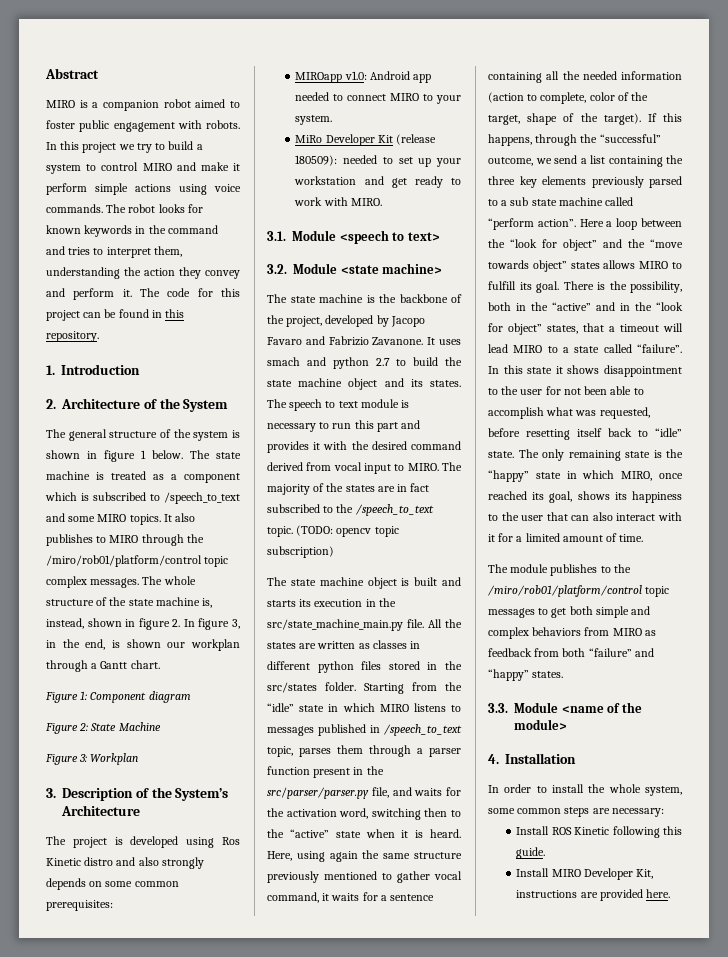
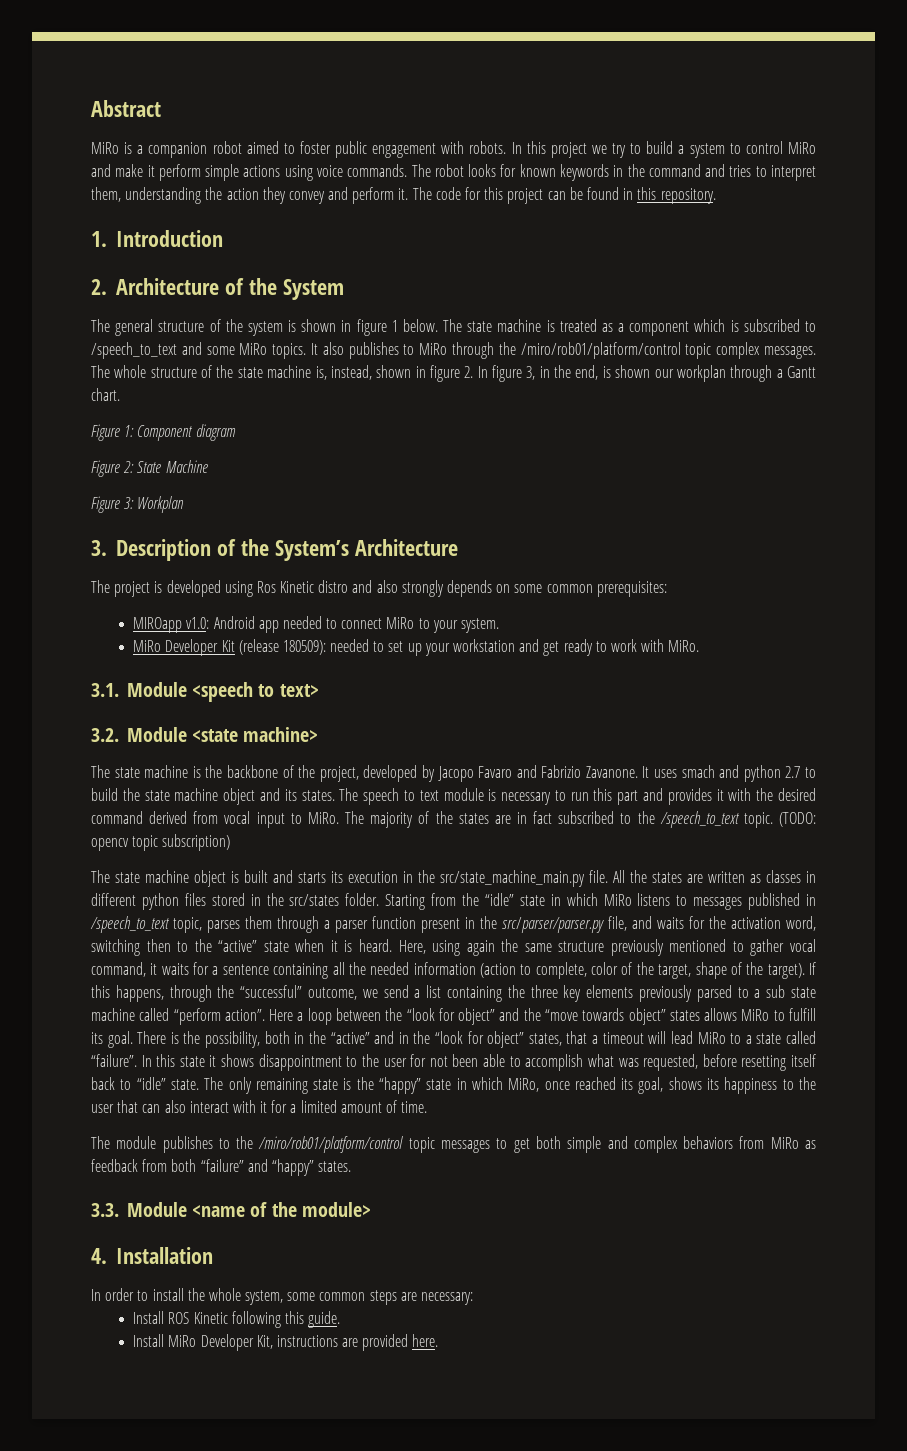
[46,100,75,108] MIRO -> [91,142,119,154] MiRo
[142,163,172,171] MIRO -> [788,142,817,154] MiRo
[97,514,127,522] MIRO -> [239,343,268,355] MiRo
[109,535,139,543] MIRO -> [419,343,448,355] MiRo
[390,93,420,101] MIRO -> [386,617,415,629] MiRo
[350,198,382,206] MIRO. -> [668,640,700,652] MiRo.
[407,463,439,471] MIRO. -> [307,812,339,824] MiRo.
[379,704,409,712] MIRO -> [603,894,632,906] MiRo
[639,261,669,269] MIRO -> [741,1009,770,1021] MiRo
[513,345,543,353] MIRO -> [697,1032,726,1044] MiRo
[621,471,653,481] MIRO, -> [508,1078,540,1092] MiRo,
[612,628,642,636] MIRO -> [770,1137,799,1149] MiRo
[551,869,581,877] MIRO -> [168,1335,197,1347] MiRo

